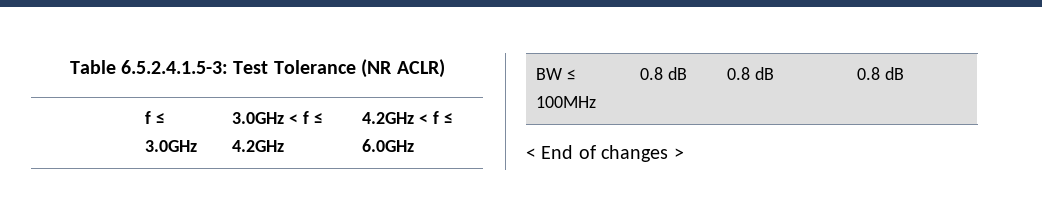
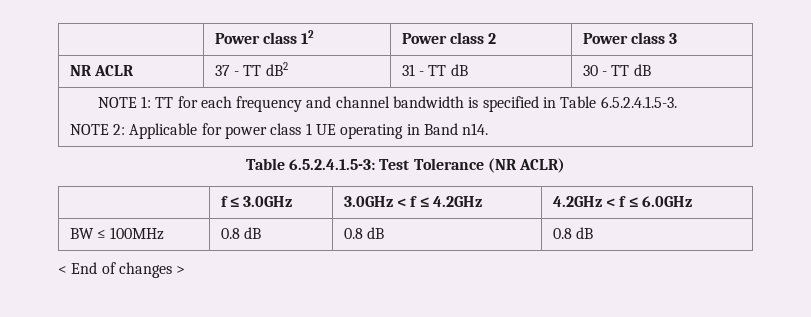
(69, 67) none -> [214,30,315,44] [401,32,497,44] [582,32,678,44] [69,65,135,76] [214,62,288,76] [401,64,468,76] [582,64,651,76] [97,96,677,112] [69,123,489,139] | Power class 12 | Power class 2 | Power class 3 // NR ACLR | 37 - TT dB2 | 31 - TT dB | 30 - TT dB // NOTE 1: TT for each frequency and channel bandwidth is specified in Table 6.5.2.4.1.5-3. // NOTE 2: Applicable for power class 1 UE operating in Band n14. //

